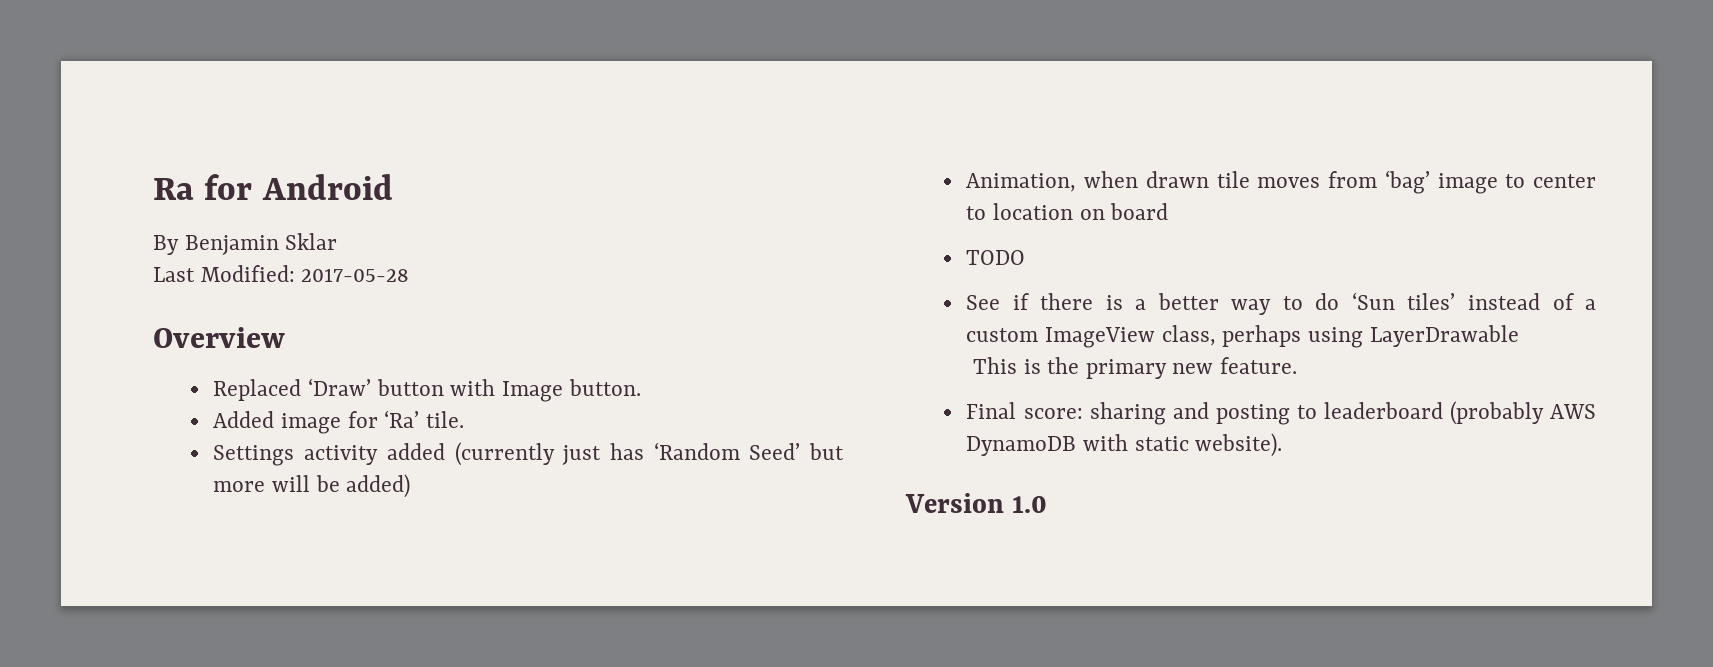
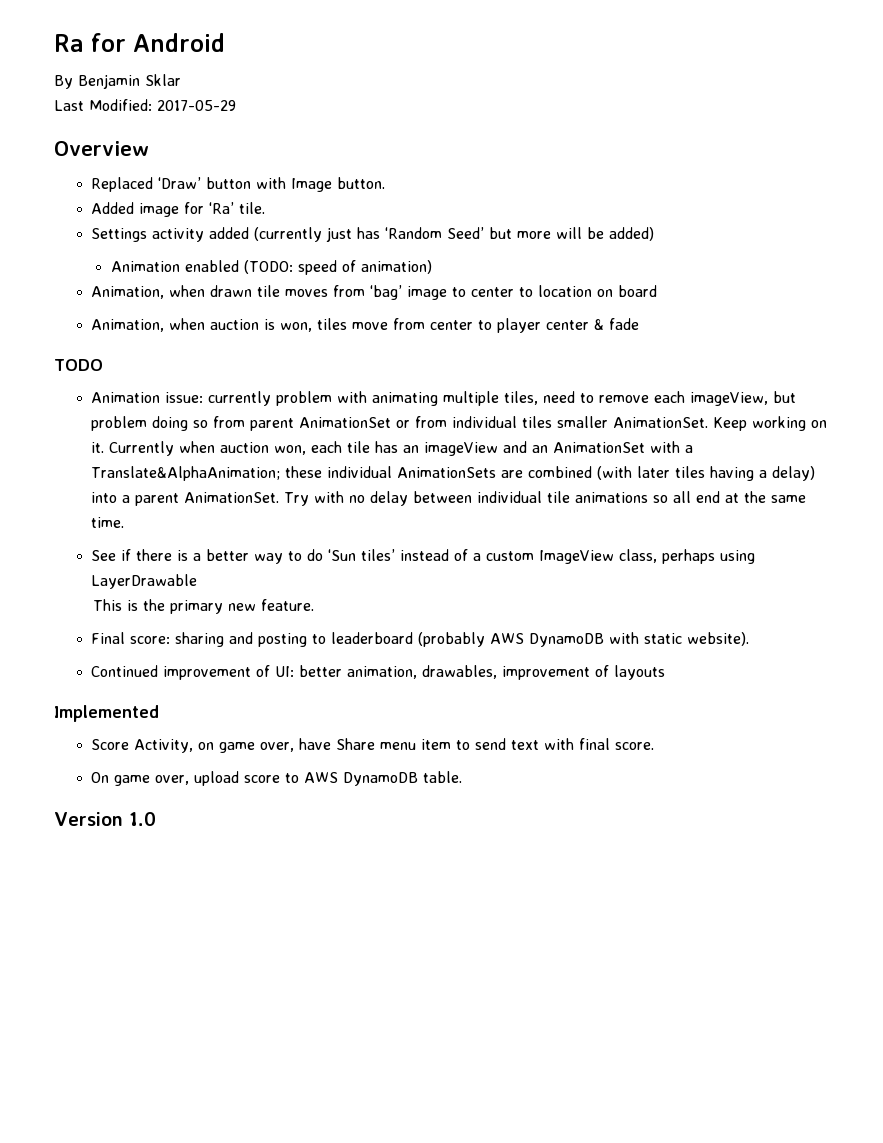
[301,268,410,282] 2017-05-28 -> [157,100,236,111] 2017-05-29
(411, 486) none -> [110,260,432,275] // Animation enabled (TODO: speed of animation)
[966,250,1026,265] TODO -> [91,318,640,333] [54,359,103,371] [91,391,797,406] [91,416,828,431] [91,441,694,456] [91,466,816,481] [91,491,807,506] [91,517,125,528] Animation, when auction is won, tiles move from center to player center & fade // TODO // Animation issue: currently problem with animating multiple tiles, need to remove each imageView, but problem doing so from parent AnimationSet or from individual tiles smaller AnimationSet. Keep working on it. Currently when auction won, each tile has an imageView and an AnimationSet with a Translate&AlphaAnimation; these individual AnimationSets are combined (with later tiles having a delay) into a parent AnimationSet. Try with no delay between individual tile animations so all end at the same time.
(1283, 445) none -> [91,665,666,680] [54,705,159,722] [91,738,655,753] [91,771,463,786] // Continued improvement of UI: better animation, drawables, improvement of layouts // Implemented // Score Activity, on game over, have Share menu item to send text with final score. // On game over, upload score to AWS DynamoDB table.

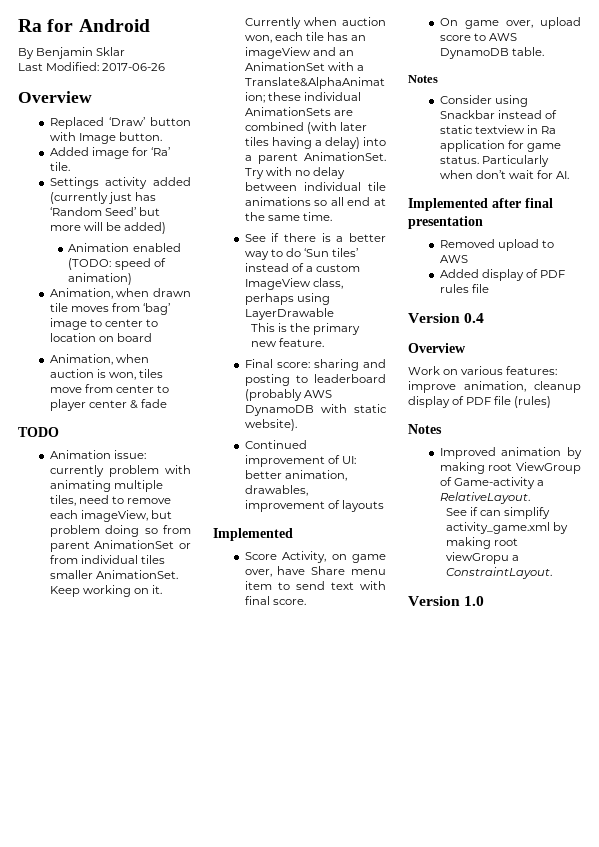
[157,100,236,111] 2017-05-29 -> [102,63,166,71] 2017-06-26
(463, 777) none -> [408,75,438,83] [439,95,528,107] [439,110,557,119] [439,125,556,134] [439,140,561,152] [439,155,549,167] [439,170,569,179] [408,198,553,211] [408,216,483,229] [439,239,554,251] [439,255,468,263] [439,269,565,281] [439,284,489,293] [408,313,485,323] [408,343,466,353] [408,366,558,375] [408,381,581,393] [408,396,552,408] [408,424,442,434] [439,447,582,459] [439,462,581,474] [439,477,544,489] [439,492,530,504] [445,507,551,519] [445,522,568,534] [445,537,518,549] [445,552,519,564] [445,567,552,579] // Notes // Consider using Snackbar instead of static textview in Ra application for game status. Particularly when don’t wait for AI. // Implemented after final presentation // Removed upload to AWS // Added display of PDF rules file // Version 0.4 // Overview // Work on various features: improve animation, cleanup display of PDF file (rules) // Notes // Improved animation by making root ViewGroup of Game-activity a RelativeLayout. // See if can simplify activity_game.xml by making root viewGropu a ConstraintLayout.

